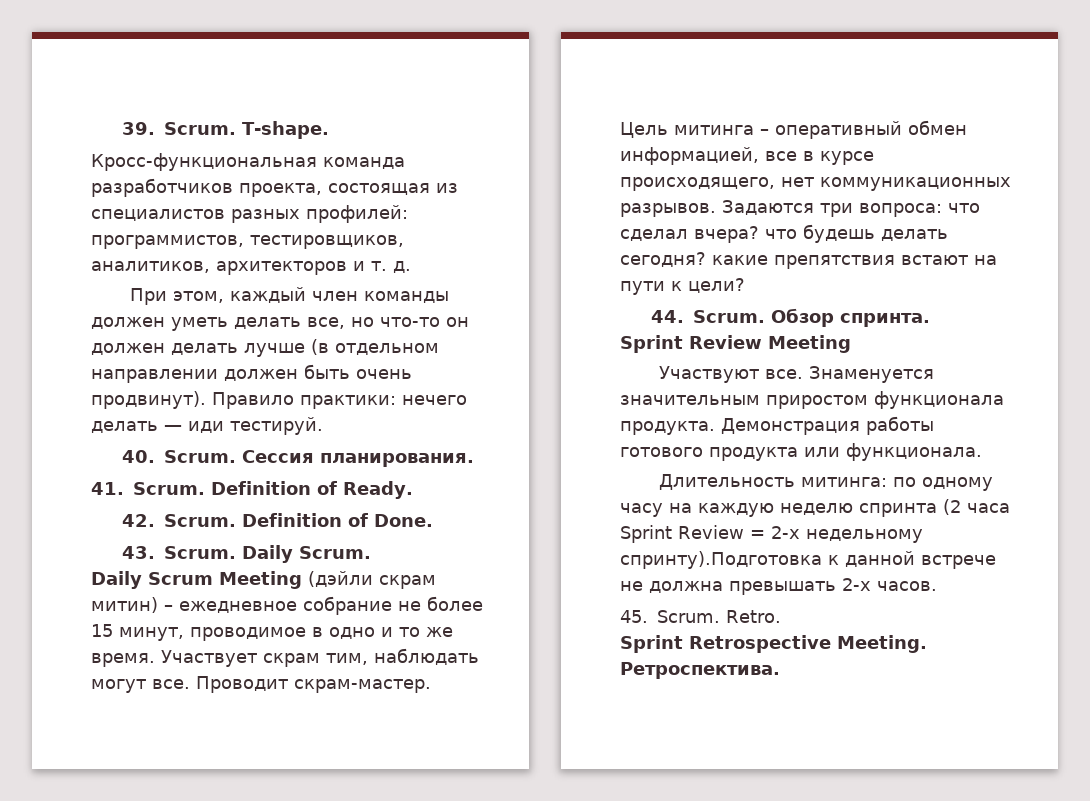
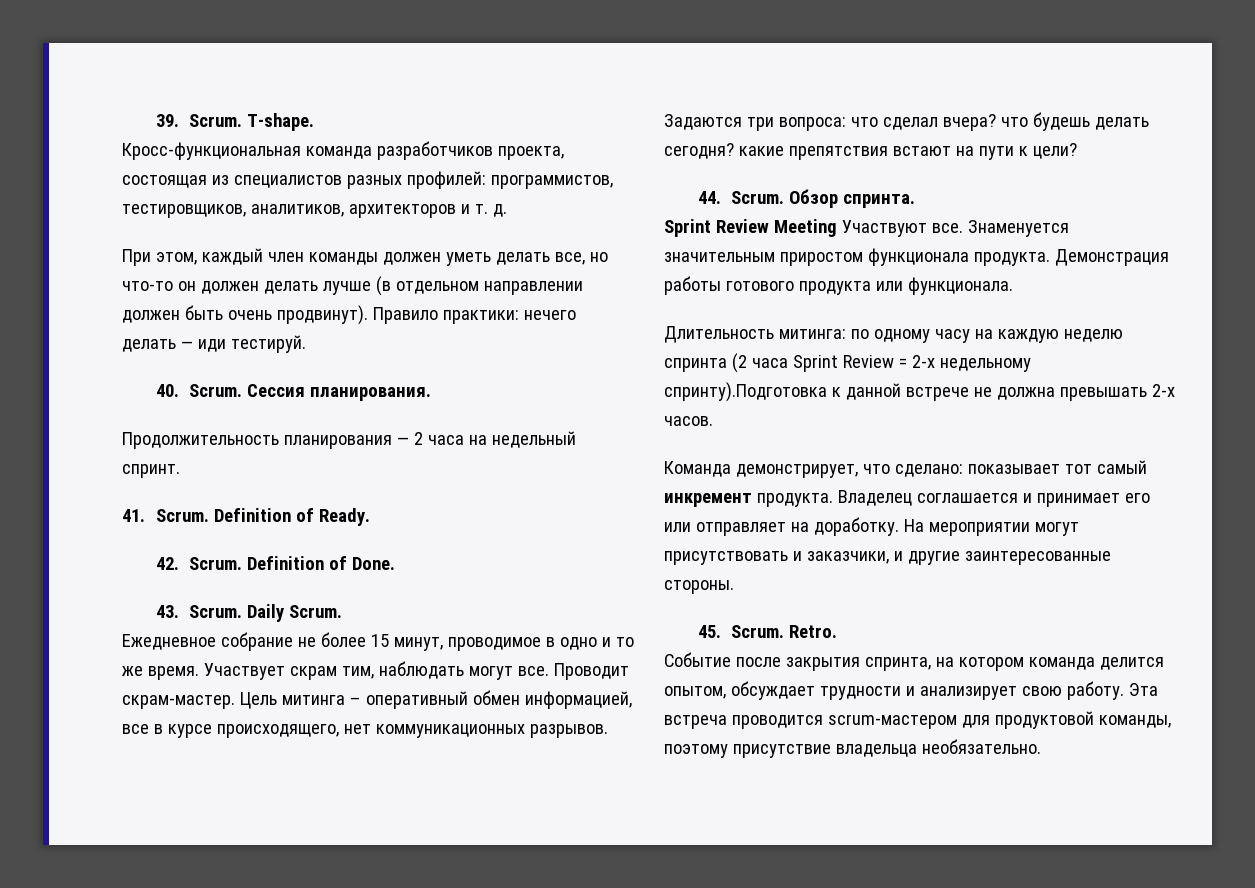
(475, 460) none -> [122,431,576,449] [122,464,180,478] // Продолжительность планирования — 2 часа на недельный спринт.
[91,571,436,589] [91,597,297,613] Daily Scrum Meeting (дэйли скрам митин) – ежедневное -> [122,634,216,650] Ежедневное
(851, 344) // -> (837, 228) none
[620,610,781,623] [620,635,927,653] [620,662,780,679] 45. Scrum. Retro. // Sprint Retrospective Meeting. Ретроспектива. -> [664,460,1147,478] [664,490,1150,507] [664,517,1079,536] [664,551,1111,565] [664,580,734,594] [697,625,838,638] [664,652,1164,671] [664,681,1158,700] [664,711,1171,729] [664,739,1041,758] Команда демонстрирует, что сделано: показывает тот самый инкремент продукта. Владелец соглашается и принимает его или отправляет на доработку. На мероприятии могут присутствовать и заказчики, и другие заинтересованные стороны. // 45. Scrum. Retro. // Событие после закрытия спринта, на котором команда делится опытом, обсуждает трудности и анализирует свою работу. Эта встреча проводится scrum-мастером для продуктовой команды, поэтому присутствие владельца необязательно.

